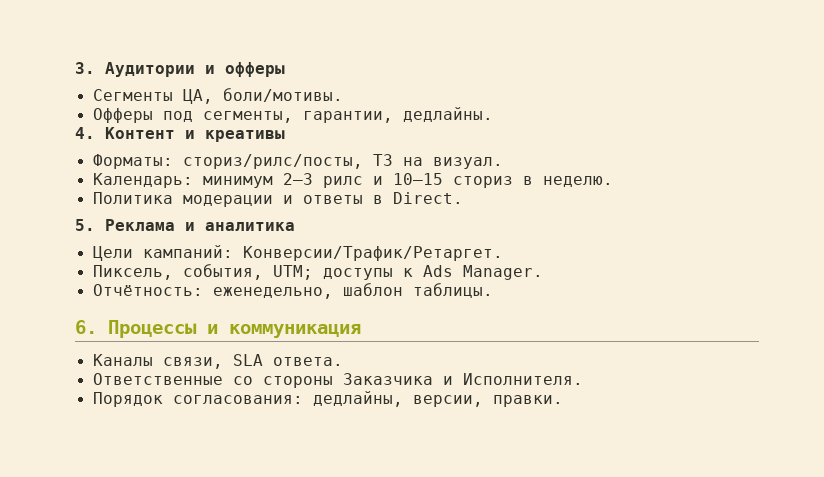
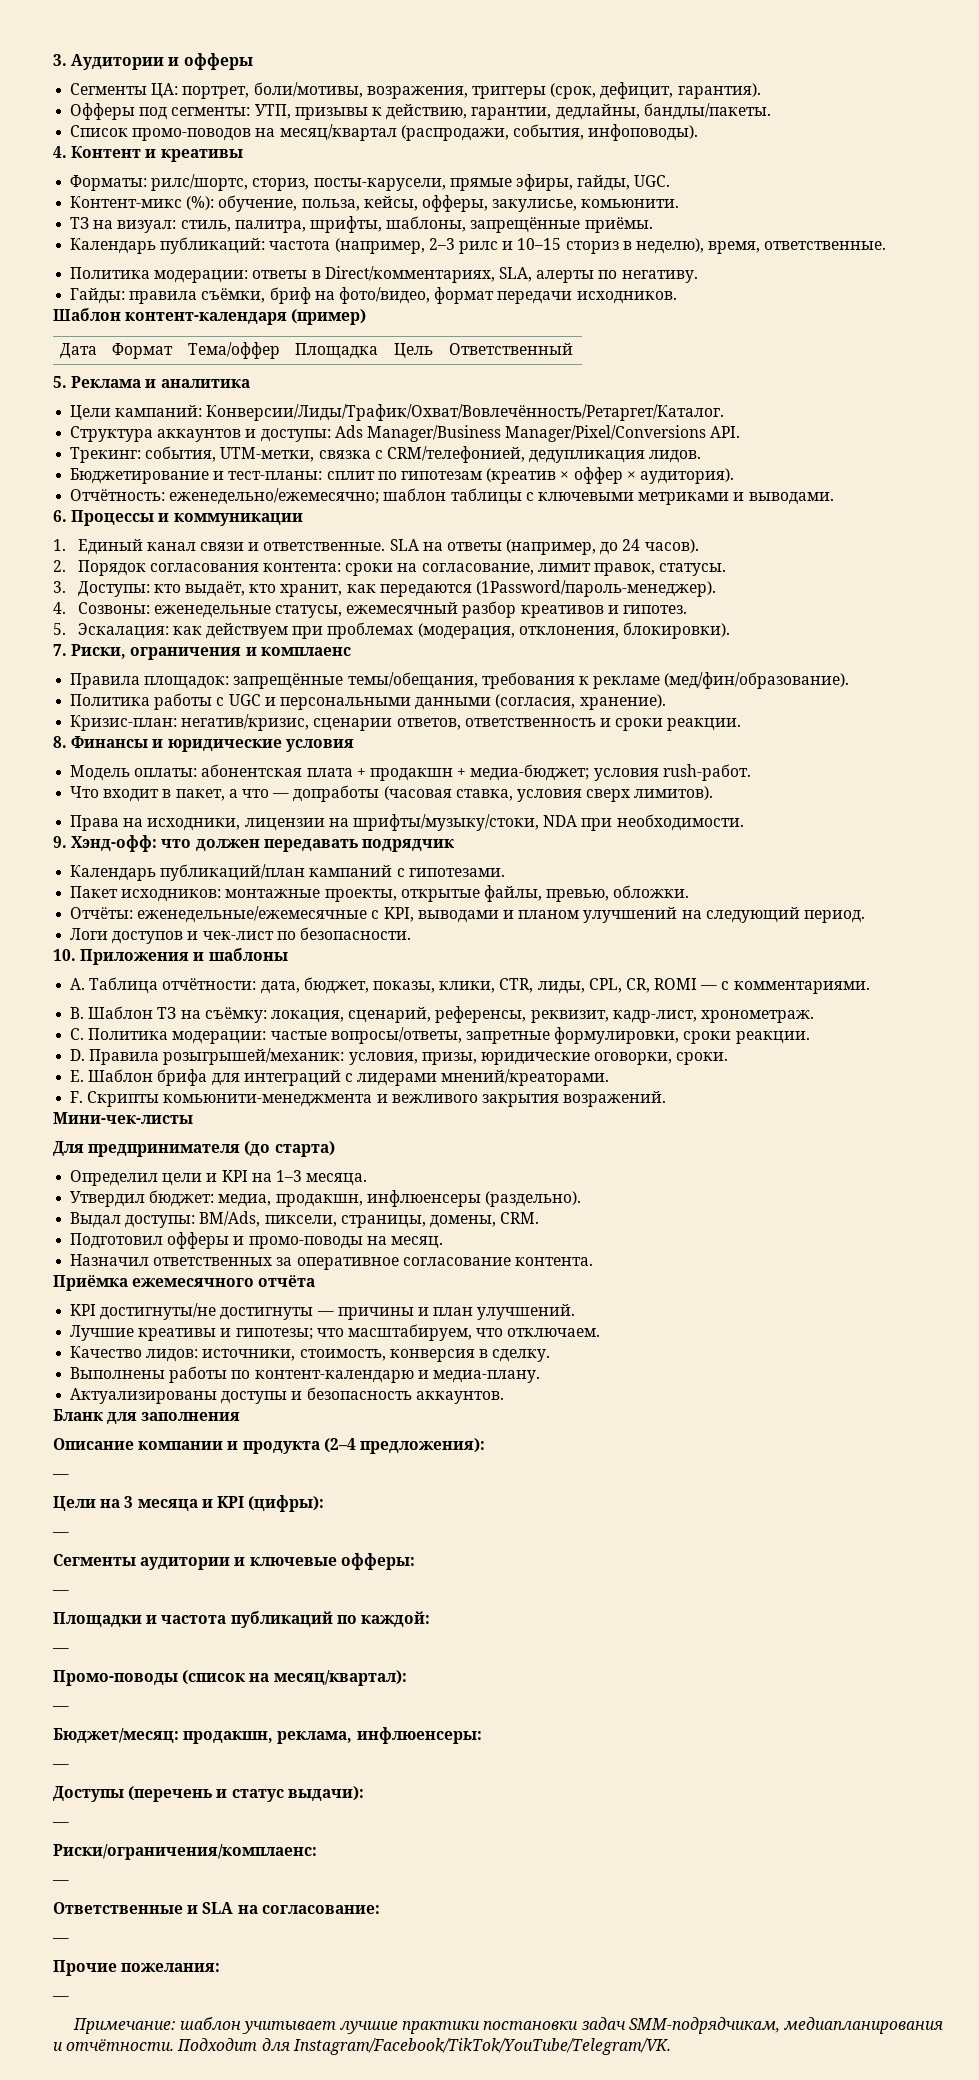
[182,88,343,104] [92,107,493,123] ЦА, боли/мотивы. // Офферы под сегменты, гарантии, дедлайны. -> [151,82,761,99] [70,103,771,120] [70,124,699,141] ЦА: портрет, боли/мотивы, возражения, триггеры (срок, дефицит, гарантия). // Офферы под сегменты: УТП, призывы к действию, гарантии, дедлайны, бандлы/пакеты. // Список промо‑поводов на месяц/квартал (распродажи, события, инфоповоды).
[182,154,503,169] [92,173,273,188] сториз/рилс/посты, ТЗ на визуал. // Календарь: минимум -> [151,174,671,191] [70,195,680,212] [70,216,653,233] [70,237,425,254] рилс/шортс, сториз, посты‑карусели, прямые эфиры, гайды, UGC. // Контент‑микс (%): обучение, польза, кейсы, офферы, закулисье, комьюнити. // ТЗ на визуал: стиль, палитра, шрифты, шаблоны, запрещённые приёмы. // Календарь публикаций: частота (например,
[542,176,613,187] [92,192,463,207] неделю. // Политика модерации и ответы в Direct. -> [635,238,887,254] [70,266,698,283] [70,287,677,304] [53,308,367,325] [60,343,98,359] [112,343,174,359] [188,342,281,359] [295,343,379,359] [394,343,434,359] [449,343,574,355] неделю), время, ответственные. // Политика модерации: ответы в Direct/комментариях, SLA, алерты по негативу. // Гайды: правила съёмки, бриф на фото/видео, формат передачи исходников. // Шаблон контент‑календаря (пример) // Дата | Формат | Тема/оффер | Площадка | Цель | Ответственный
[242,246,503,261] [92,264,543,280] [92,283,493,299] [75,320,361,338] [92,354,343,369] [92,373,583,388] [92,391,563,407] Конверсии/Трафик/Ретаргет. // Пиксель, события, UTM; доступы к Ads Manager. // Отчётность: еженедельно, шаблон таблицы. // 6. Процессы и коммуникация // Каналы связи, SLA ответа. // Ответственные со стороны Заказчика и Исполнителя. // Порядок согласования: дедлайны, версии, правки. -> [206,404,725,421] [70,425,741,442] [70,446,702,463] [70,467,734,484] [70,488,834,505] [53,510,303,526] [53,539,699,555] [53,560,727,576] [53,580,716,597] [53,601,687,618] [53,622,730,639] [53,644,351,660] [70,672,850,689] [70,693,666,710] [70,714,742,731] [53,736,354,752] [70,764,751,781] [70,785,714,802] [70,814,744,831] [53,835,454,852] [70,864,505,881] [70,885,690,902] [70,906,865,923] [70,927,411,944] [53,948,288,965] [70,977,870,994] [70,1006,814,1023] [70,1027,810,1044] [70,1048,729,1065] [70,1069,610,1086] [70,1091,667,1107] [53,1112,193,1124] [53,1141,335,1157] [70,1170,368,1186] [70,1190,581,1207] [70,1211,540,1228] [70,1232,443,1249] [70,1254,593,1270] [53,1274,316,1291] [70,1303,576,1320] [70,1324,601,1341] [70,1346,551,1362] [70,1366,540,1383] [70,1387,504,1404] [53,1409,241,1424] [53,1438,485,1454] [52,1474,69,1479] [53,1495,325,1512] [52,1532,69,1537] [53,1553,415,1570] [52,1590,69,1595] [53,1611,430,1628] [52,1648,69,1653] [53,1670,407,1686] [52,1706,69,1711] [53,1727,482,1744] [52,1764,69,1769] [53,1786,364,1802] [52,1822,69,1827] [53,1844,317,1860] [52,1880,69,1885] [53,1902,380,1914] [52,1938,69,1943] [53,1960,221,1976] [52,1996,69,2001] [73,2017,943,2034] [53,2038,671,2055] Конверсии/Лиды/Трафик/Охват/Вовлечённость/Ретаргет/Каталог. // Структура аккаунтов и доступы: Ads Manager/Business Manager/Pixel/Conversions API. // Трекинг: события, UTM‑метки, связка с CRM/телефонией, дедупликация лидов. // Бюджетирование и тест‑планы: сплит по гипотезам (креатив × оффер × аудитория). // Отчётность: еженедельно/ежемесячно; шаблон таблицы с ключевыми метриками и выводами. // 6. Процессы и коммуникации // 1. Единый канал связи и ответственные. SLA на ответы (например, до 24 часов). // 2. Порядок согласования контента: сроки на согласование, лимит правок, статусы. // 3. Доступы: кто выдаёт, кто хранит, как передаются (1Password/пароль‑менеджер). // 4. Созвоны: еженедельные статусы, ежемесячный разбор креативов и гипотез. // 5. Эскалация: как действуем при проблемах (модерация, отклонения, блокировки). // 7. Риски, ограничения и комплаенс // Правила площадок: запрещённые темы/обещания, требования к рекламе (мед/фин/образование). // Политика работы с UGC и персональными данными (согласия, хранение). // Кризис‑план: негатив/кризис, сценарии ответов, ответственность и сроки реакции. // 8. Финансы и юридические условия // Модель оплаты: абонентская плата + продакшн + медиа‑бюджет; условия rush‑работ. // Что входит в пакет, а что — допработы (часовая ставка, условия сверх лимитов). // Права на исходники, лицензии на шрифты/музыку/стоки, NDA при необходимости. // 9. Хэнд‑офф: что должен передавать подрядчик // Календарь публикаций/план кампаний с гипотезами. // Пакет исходников: монтажные проекты, открытые файлы, превью, обложки. // Отчёты: еженедельные/ежемесячные с KPI, выводами и планом улучшений на следующий период. // Логи доступов и чек‑лист по безопасности. // 10. Приложения и шаблоны // A. Таблица отчётности: дата, бюджет, показы, клики, CTR, лиды, CPL, CR, ROMI — с комментариями. // B. Шаблон ТЗ на съёмку: локация, сценарий, референсы, реквизит, кадр‑лист, хронометраж. // C. Политика модерации: частые вопросы/ответы, запретные формулировки, сроки реакции. // D. Правила розыгрышей/механик: условия, призы, юридические оговорки, сроки. // E. Шаблон брифа для интеграций с лидерами мнений/креаторами. // F. Скрипты комьюнити‑менеджмента и вежливого закрытия возражений. // Мини‑чек‑листы // Для предпринимателя (до старта) // Определил цели и KPI на 1–3 месяца. // Утвердил бюджет: медиа, продакшн, инфлюенсеры (раздельно). // Выдал доступы: BM/Ads, пиксели, страницы, домены, CRM. // Подготовил офферы и промо‑поводы на месяц. // Назначил ответственных за оперативное согласование контента. // Приёмка ежемесячного отчёта // KPI достигнуты/не достигнуты — причины и план улучшений. // Лучшие креативы и гипотезы; что масштабируем, что отключаем. // Качество лидов: источники, стоимость, конверсия в сделку. // Выполнены работы по контент‑календарю и медиа‑плану. // Актуализированы доступы и безопасность аккаунтов. // Бланк для заполнения // Описание компании и продукта (2–4 предложения): // — // Цели на 3 месяца и KPI (цифры): // — // Сегменты аудитории и ключевые офферы: // — // Площадки и частота публикаций по каждой: // — // Промо‑поводы (список на месяц/квартал): // — // Бюджет/месяц: продакшн, реклама, инфлюенсеры: // — // Доступы (перечень и статус выдачи): // — // Риски/ограничения/комплаенс: // — // Ответственные и SLA на согласование: // — // Прочие пожелания: // — // Примечание: шаблон учитывает лучшие практики постановки задач SMM‑подрядчикам, медиапланирования и отчётности. Подходит для Instagram/Facebook/TikTok/YouTube/Telegram/VK.

